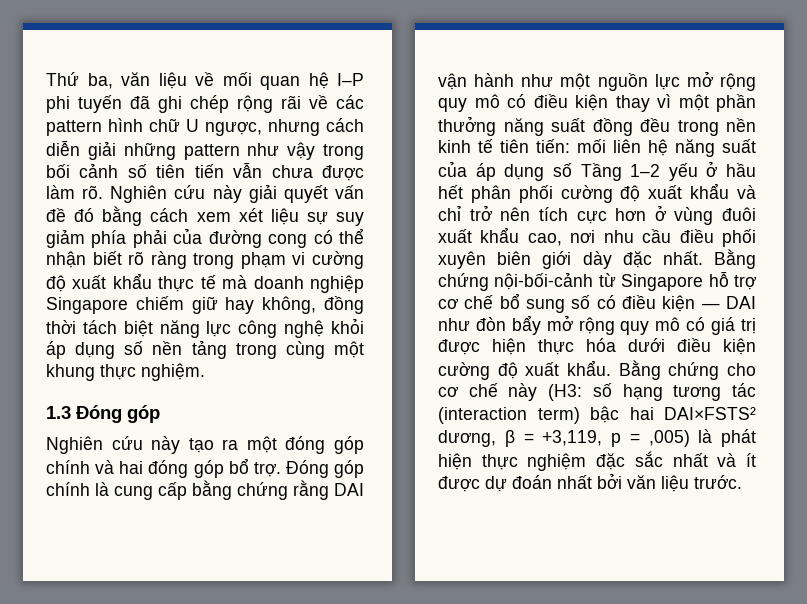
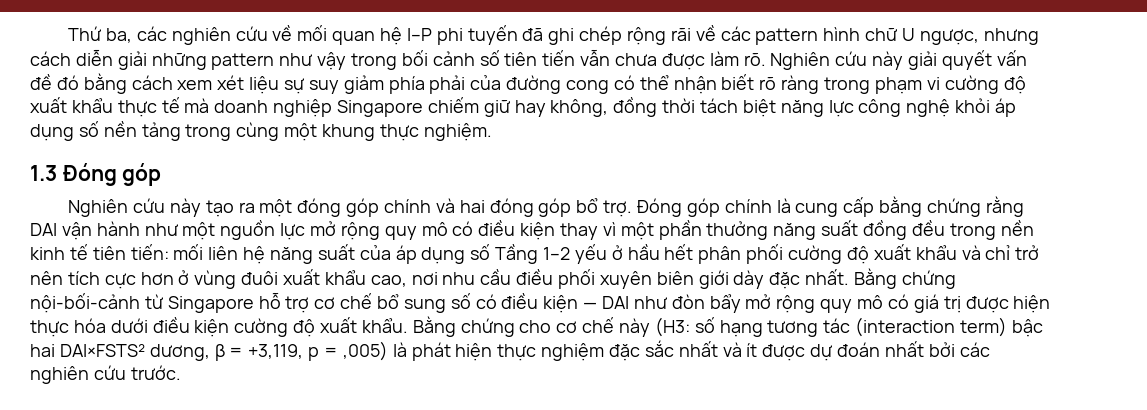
[121,72,187,89] văn liệu -> [136,26,268,45] các nghiên cứu
[627,475,689,492] văn liệu -> [959,342,990,357] [30,365,126,384] các nghiên cứu

